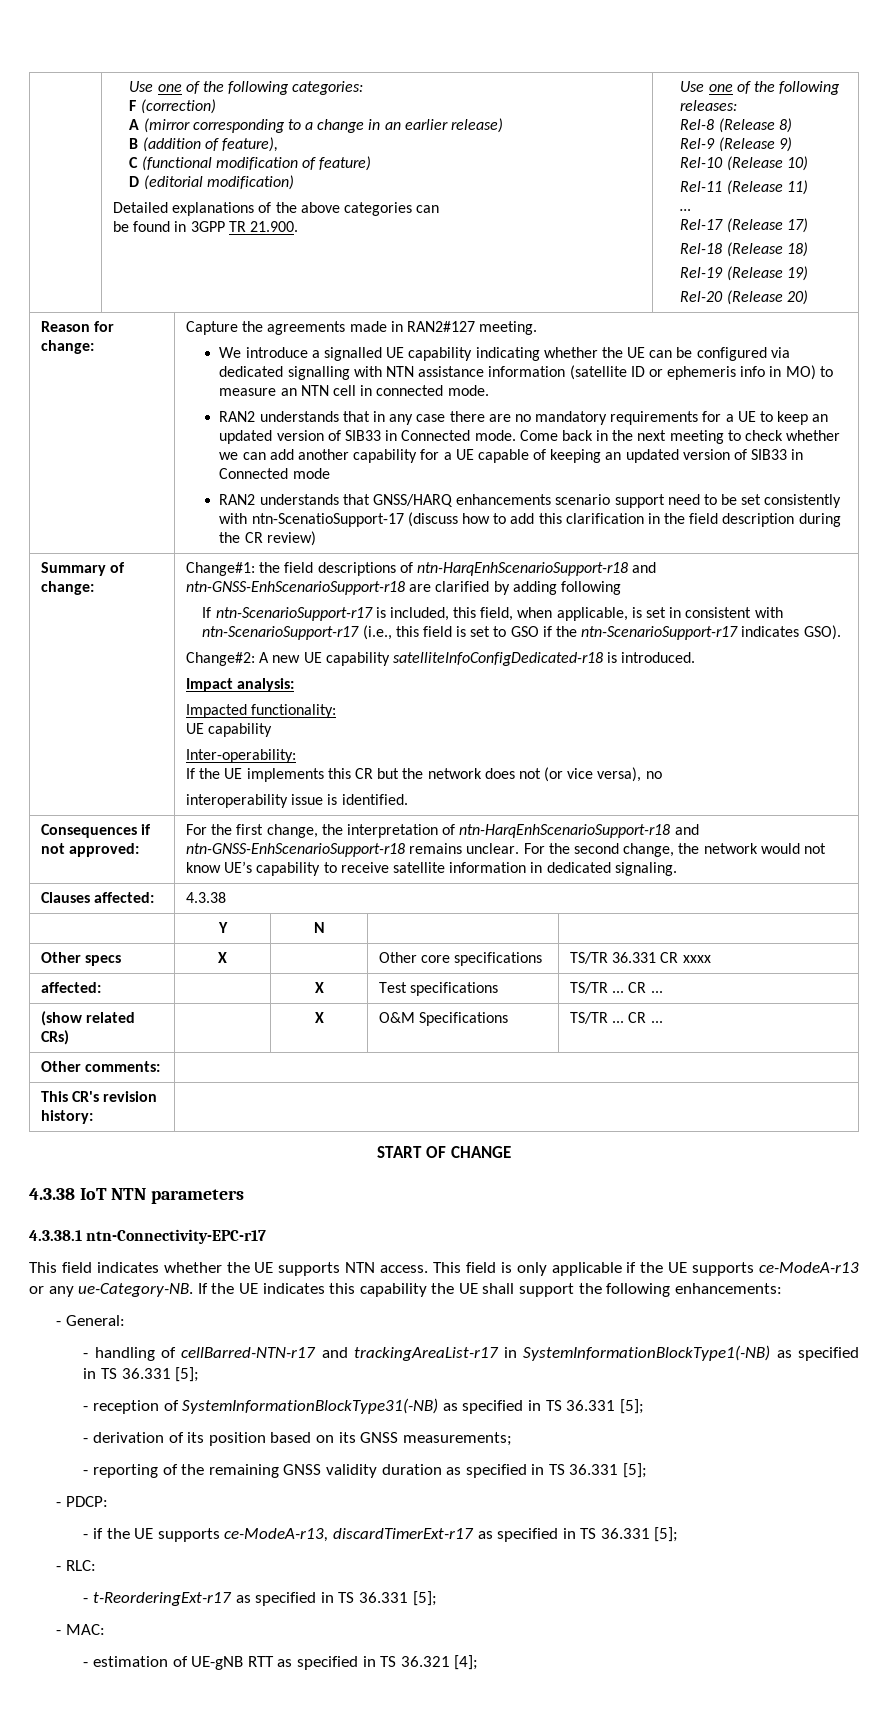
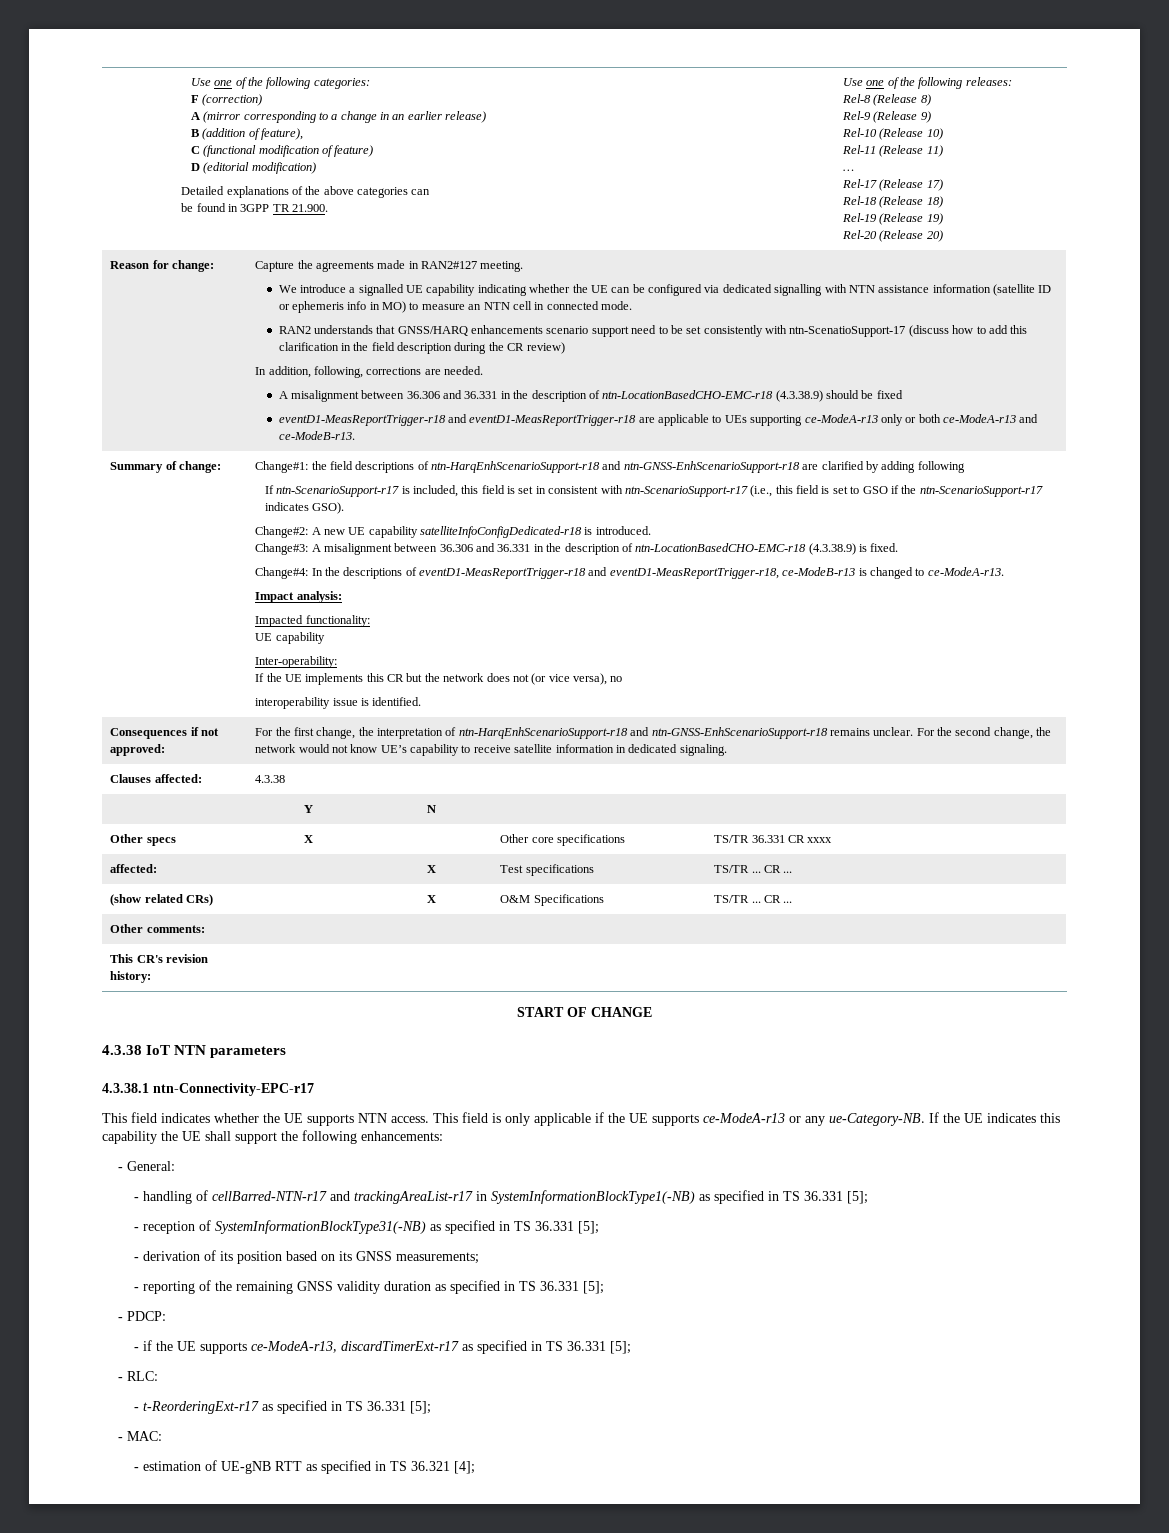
[219,411,829,425] [219,430,841,444] [219,449,804,463] [219,468,330,479] // RAN2 understands that in any case there are no mandatory requirements for a UE to keep an updated version of SIB33 in Connected mode. Come back in the next meeting to check whether we can add another capability for a UE capable of keeping an updated version of SIB33 in Connected mode -> (633, 305) none
(316, 538) none -> [255,366,484,378] [278,390,903,402] [278,414,1039,426] [278,431,355,440] // In addition, following, corrections are needed. // A misalignment between 36.306 and 36.331 in the description of ntn-LocationBasedCHO-EMC-r18 (4.3.38.9) should be fixed // eventD1-MeasReportTrigger-r18 and eventD1-MeasReportTrigger-r18 are applicable to UEs supporting ce-ModeA-r13 only or both ce-ModeA-r13 and ce-ModeB-r13.
[480,607,628,621] field, when applicable, -> [481,485,505,494] field
(696, 657) none -> [255,543,899,555] [255,567,1004,579] // Change#3: A misalignment between 36.306 and 36.331 in the description of ntn-LocationBasedCHO-EMC-r18 (4.3.38.9) is fixed. // Change#4: In the descriptions of eventD1-MeasReportTrigger-r18 and eventD1-MeasReportTrigger-r18, ce-ModeB-r13 is changed to ce-ModeA-r13.

